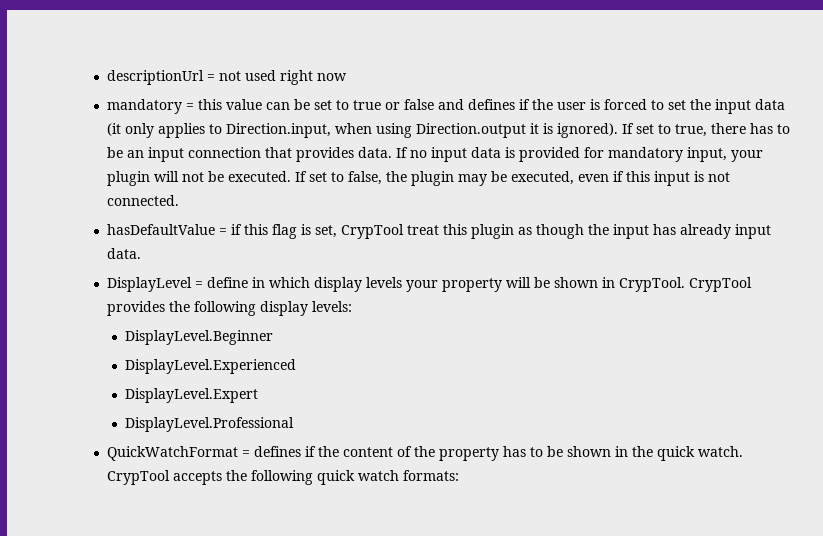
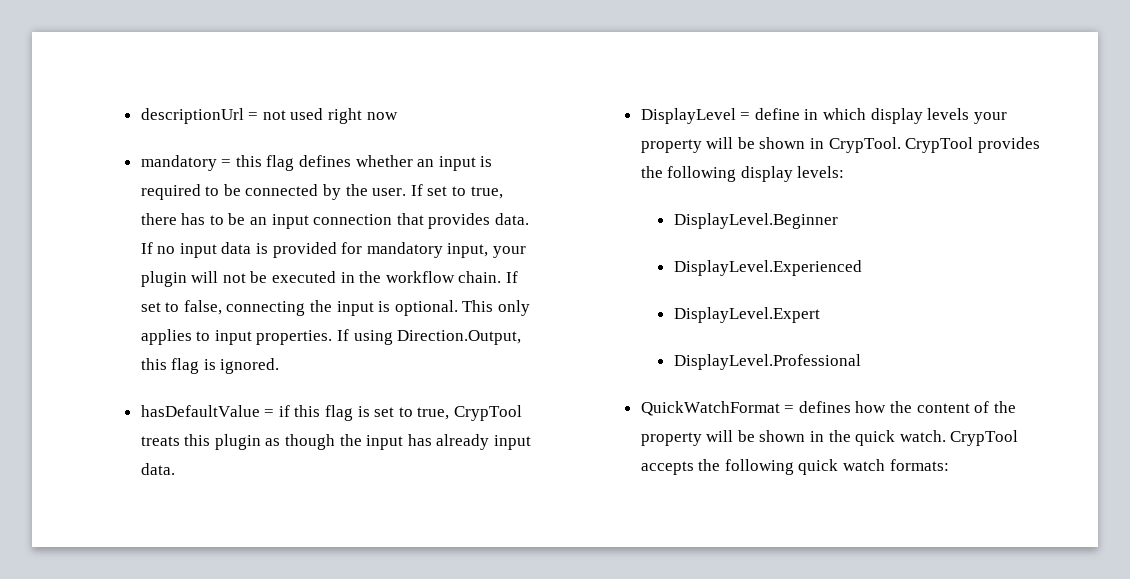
[225,99,785,114] [106,123,618,138] value can be set to true or false and defines if the user is forced to set the input data (it only applies to Direction.input, when using Direction.output it is ignored). -> [266,155,493,171] [140,184,407,200] flag defines whether an input is required to be connected by the user.
[227,171,730,186] [106,195,179,206] executed. If set to false, the plugin may be executed, even if this input is not connected. -> [272,271,519,283] [140,300,531,316] [140,329,522,345] [140,358,280,374] executed in the workflow chain. If set to false, connecting the input is optional. This only applies to input properties. If using Direction.Output, this flag is ignored.
[314,224,439,239] set, CrypTool treat -> [374,405,523,421] [140,436,180,446] set to true, CrypTool treats
[304,446,316,457] if -> [855,401,887,413] how
[502,446,543,457] has to -> [706,430,734,442] will

